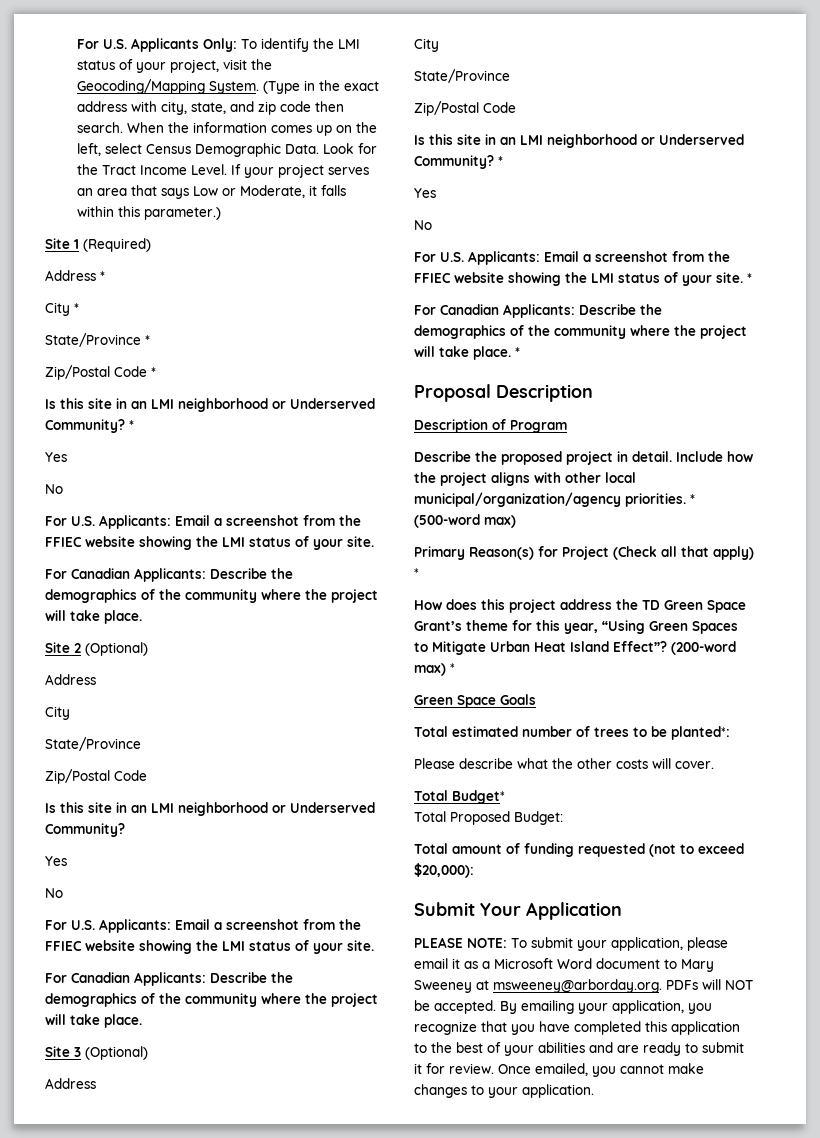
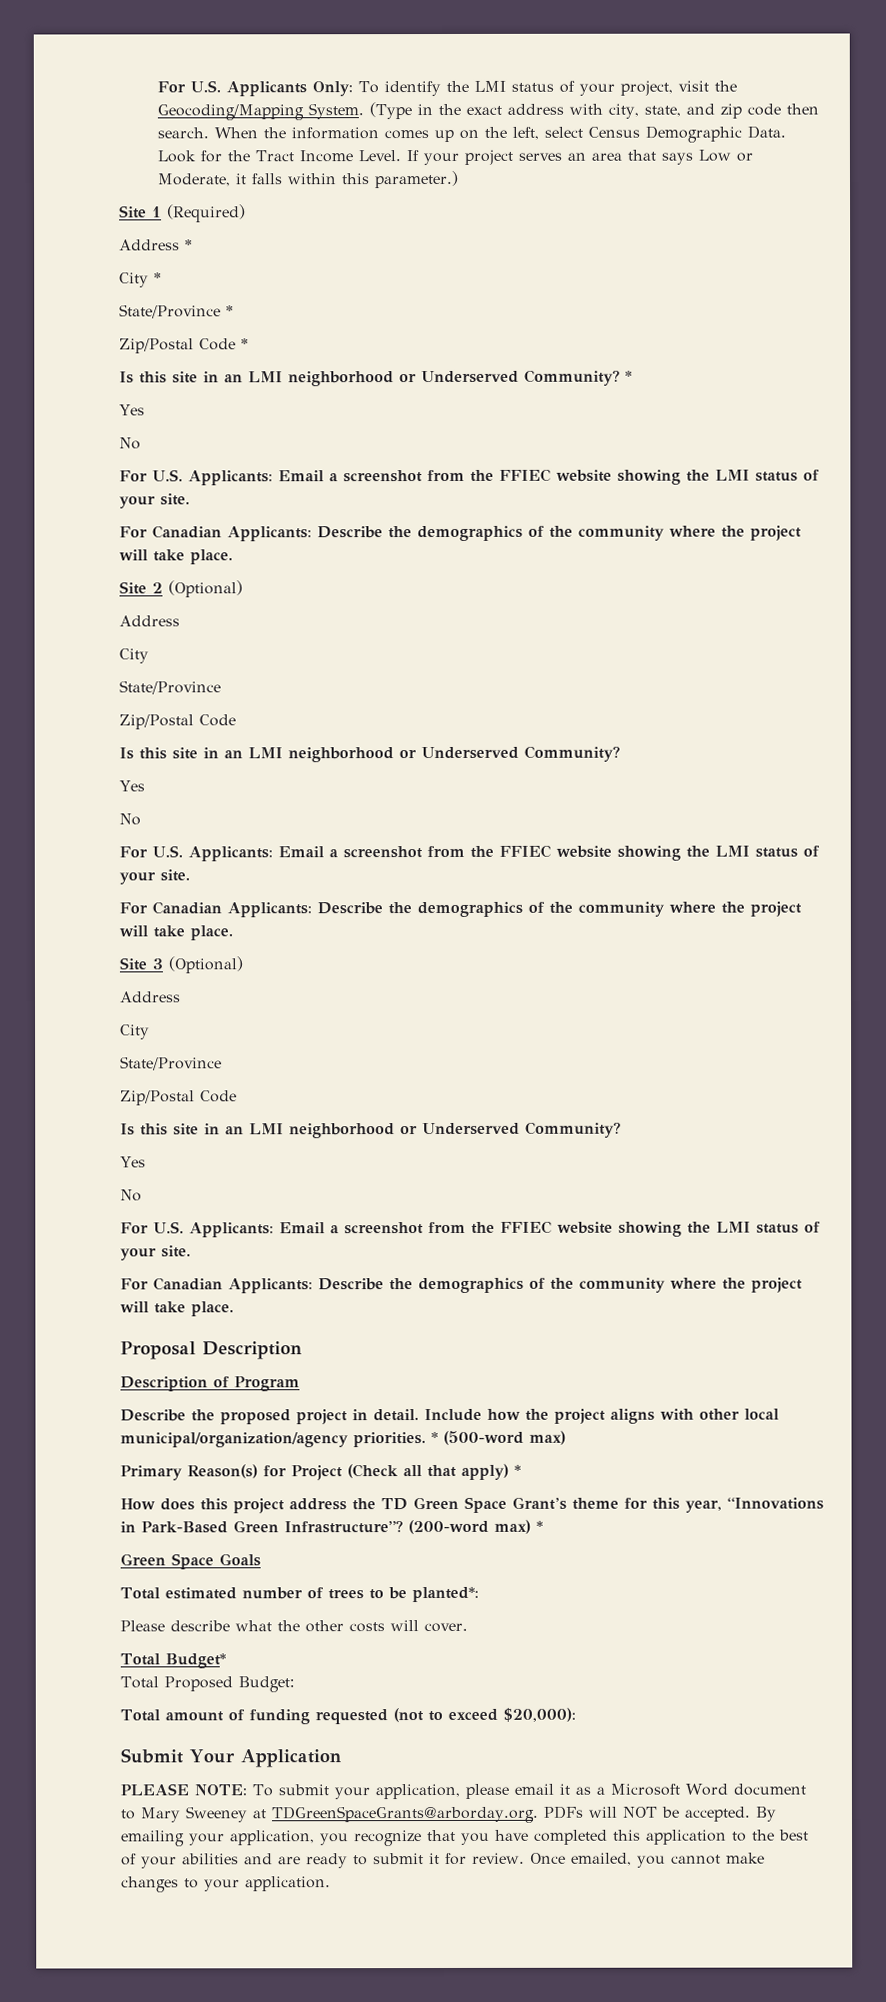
[498,156,503,166] * -> (621, 1129) none
[747,273,752,283] * -> (191, 1251) none
[515,347,520,357] * -> (234, 1309) none
[602,620,738,634] [414,641,667,655] “Using Green Spaces to Mitigate Urban Heat Island Effect”? -> [727,1497,824,1510] [120,1520,403,1534] “Innovations in Park-Based Green Infrastructure”?
[493,979,662,993] msweeney@arborday.org. -> [271,1805,539,1824] TDGreenSpaceGrants@arborday.org.

